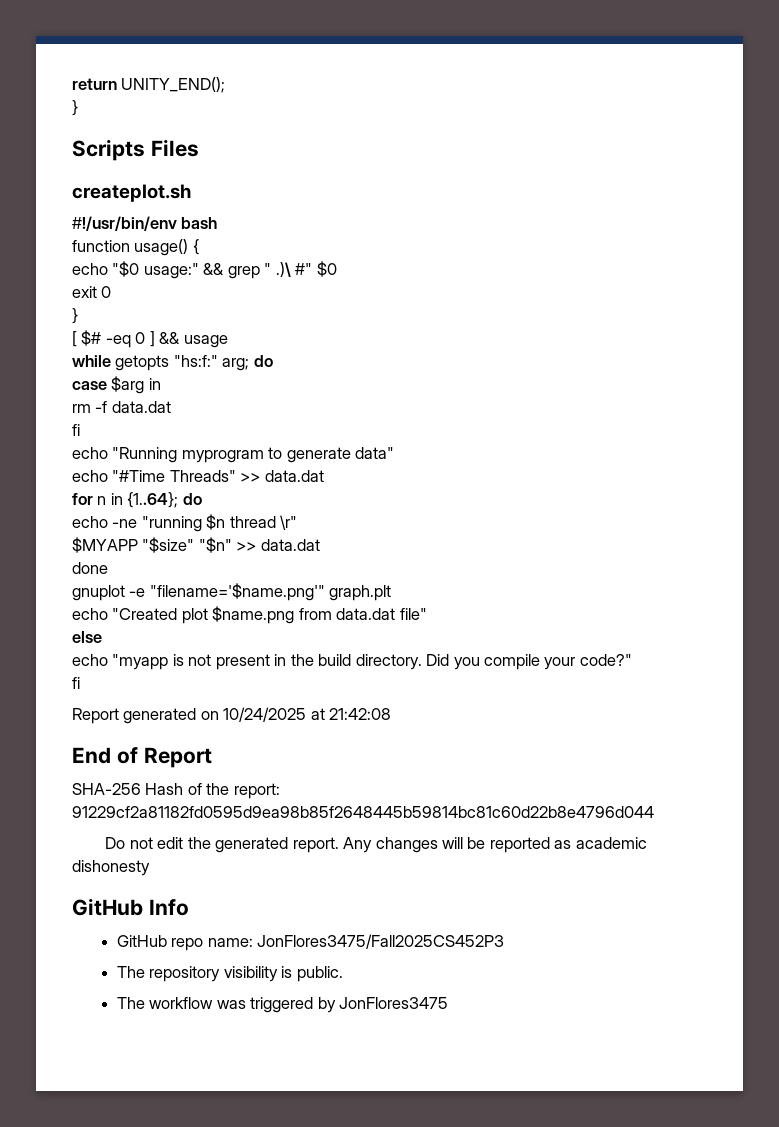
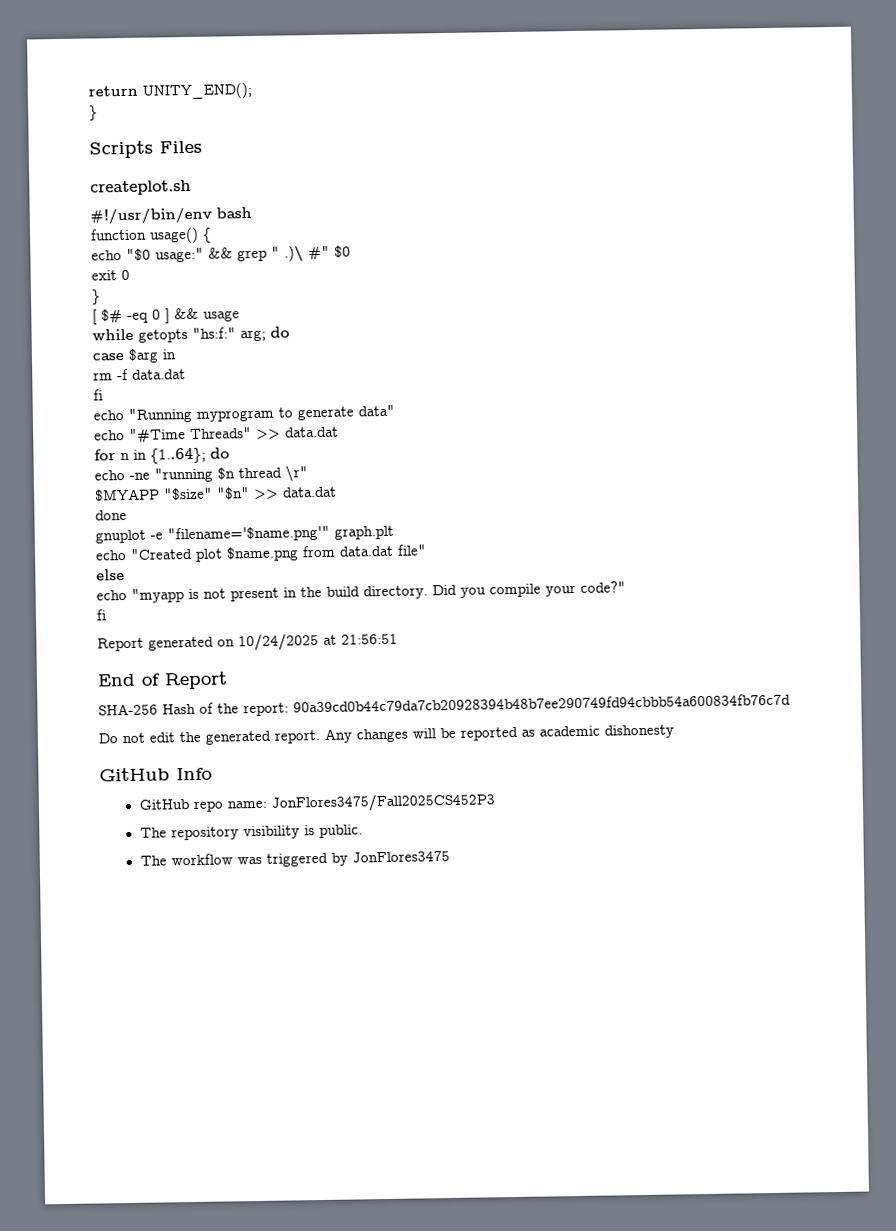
[329,708,392,720] 21:42:08 -> [341,633,398,645] 21:56:51
[72,806,654,818] 91229cf2a81182fd0595d9ea98b85f2648445b59814bc81c60d22b8e4796d044 -> [293,693,791,713] 90a39cd0b44c79da7cb20928394b48b7ee290749fd94cbbb54a600834fb76c7d

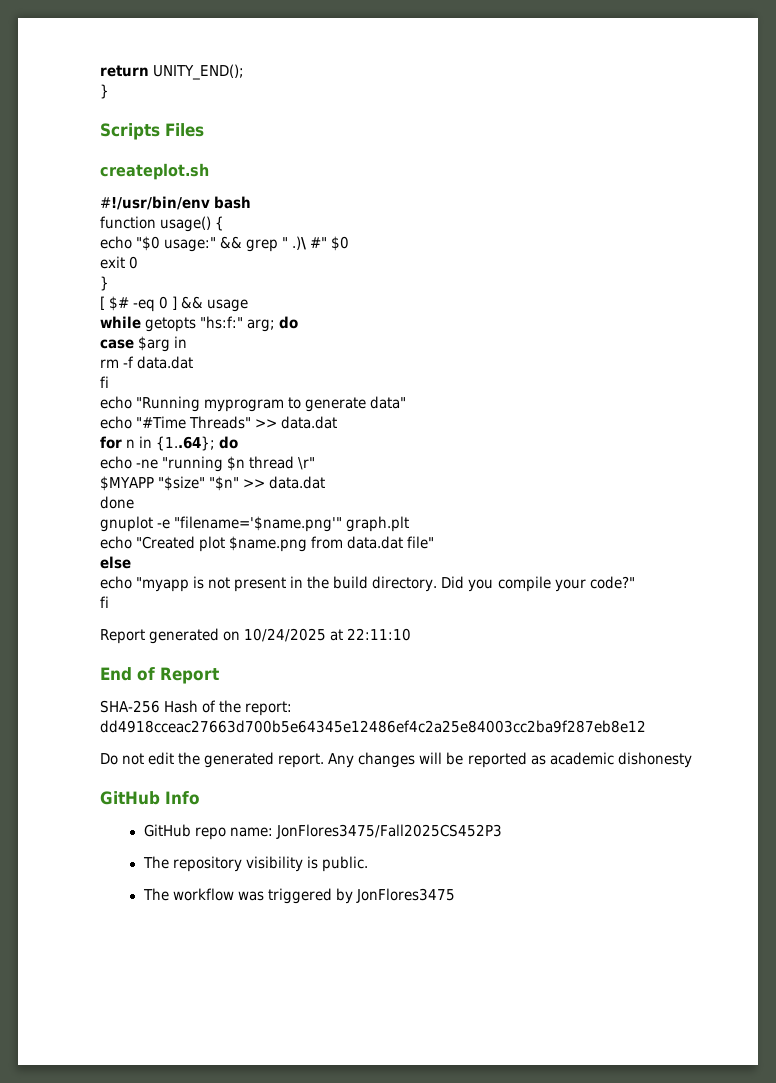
[341,633,398,645] 21:56:51 -> [347,628,412,641] 22:11:10
[293,693,791,713] 90a39cd0b44c79da7cb20928394b48b7ee290749fd94cbbb54a600834fb76c7d -> [100,720,646,733] dd4918cceac27663d700b5e64345e12486ef4c2a25e84003cc2ba9f287eb8e12

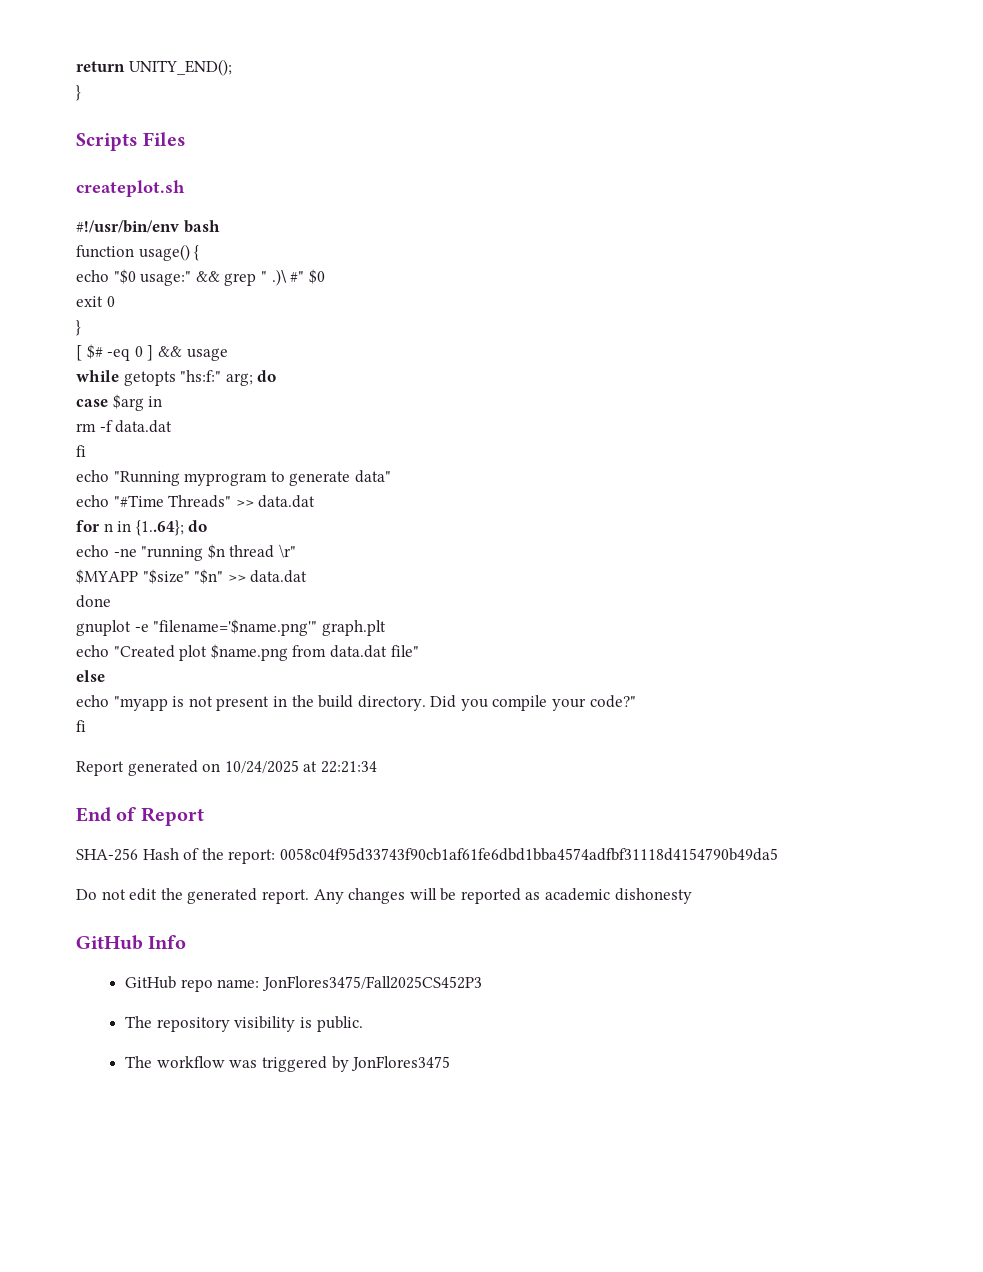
[347,628,412,641] 22:11:10 -> [320,761,377,773] 22:21:34
[100,720,646,733] dd4918cceac27663d700b5e64345e12486ef4c2a25e84003cc2ba9f287eb8e12 -> [279,848,778,861] 0058c04f95d33743f90cb1af61fe6dbd1bba4574adfbf31118d4154790b49da5

